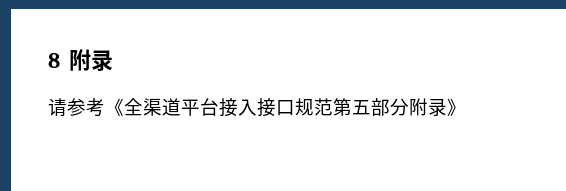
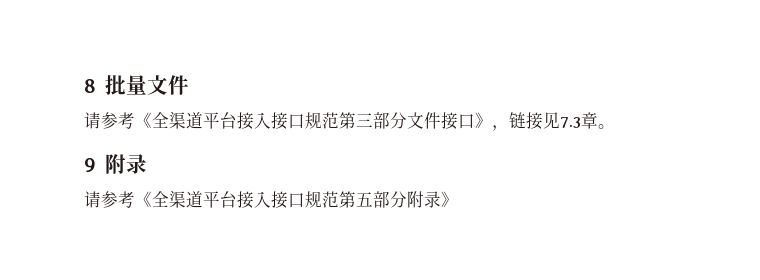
(60, 60) none -> [104,75,189,95] [84,112,615,131] [84,158,96,172] 批量文件 // 请参考《全渠道平台接入接口规范第三部分文件接口》，链接见7.3章。 // 9

